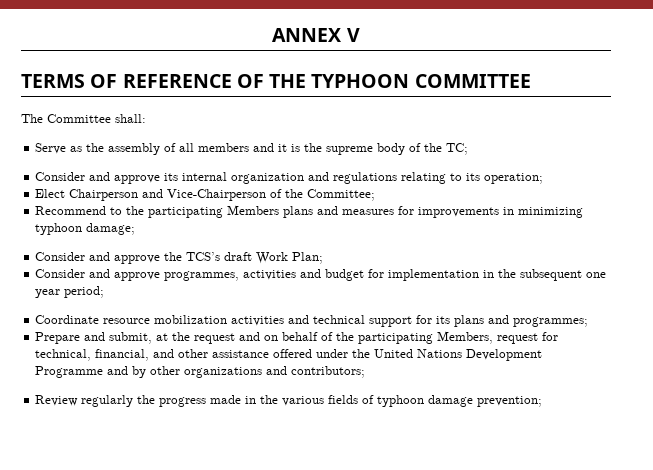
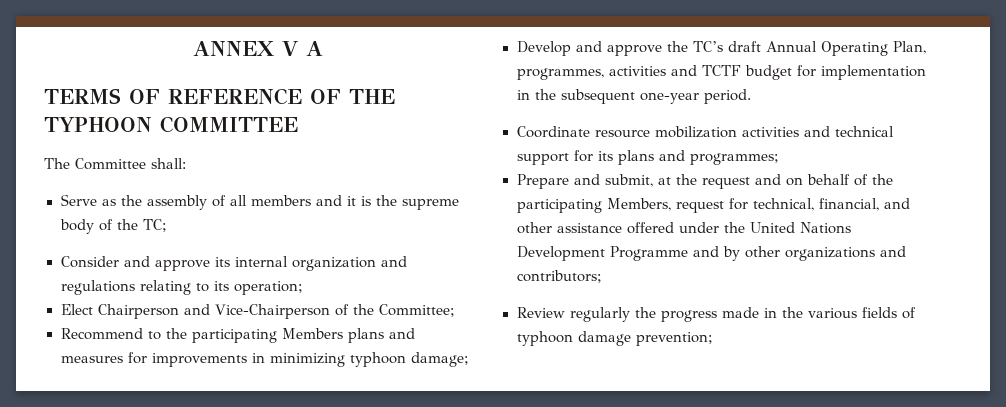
(360, 35) none -> [306,41,323,56] A
[35,252,86,261] Consider -> [516,41,571,56] Develop
[186,252,324,264] [35,269,161,281] TCS’s draft Work Plan; // Consider and approve -> [692,41,926,56] TC’s draft Annual Operating Plan,
(322, 273) none -> [701,65,741,76] TCTF
[586,272,607,278] [35,286,105,298] one year period; -> [639,89,751,104] one-year period.

